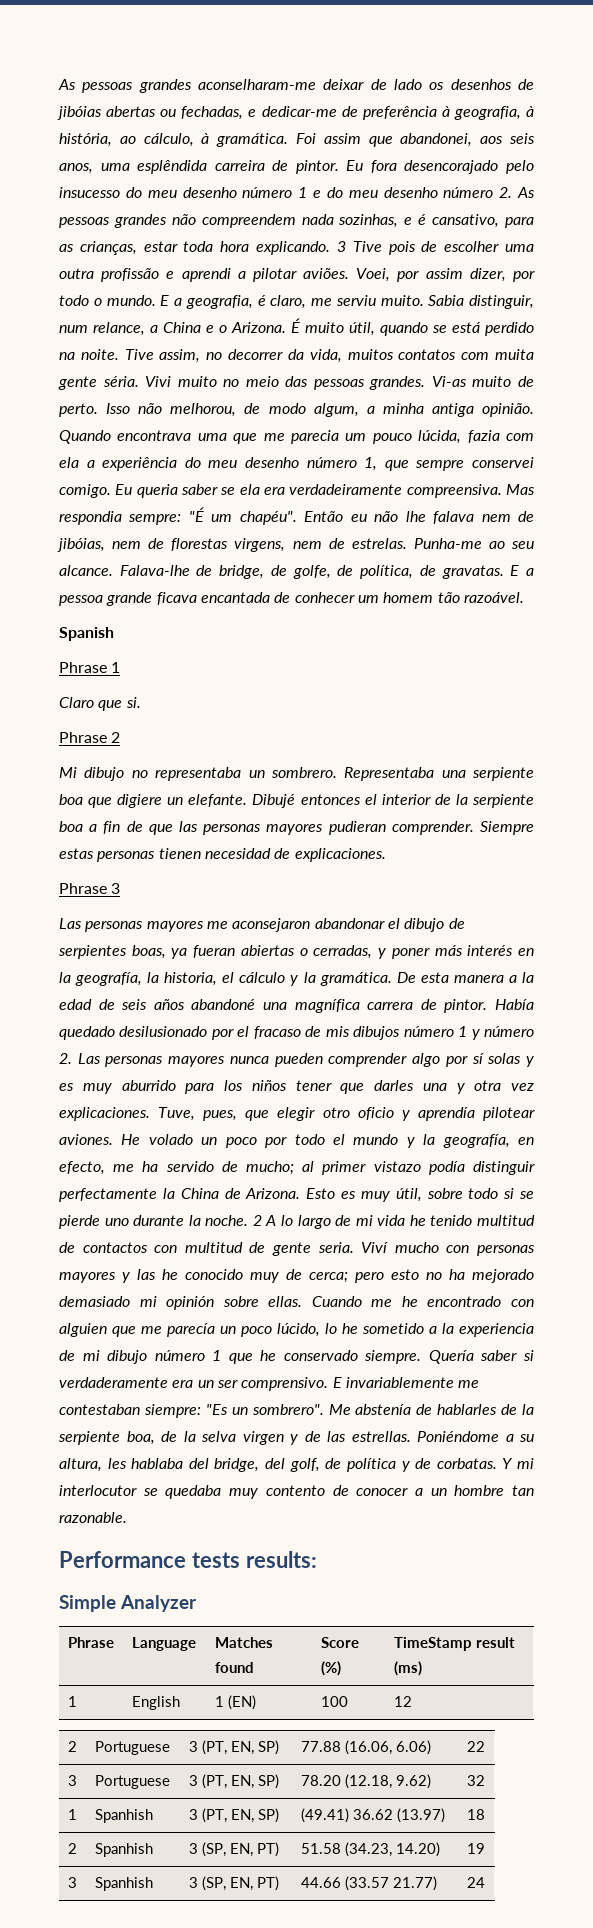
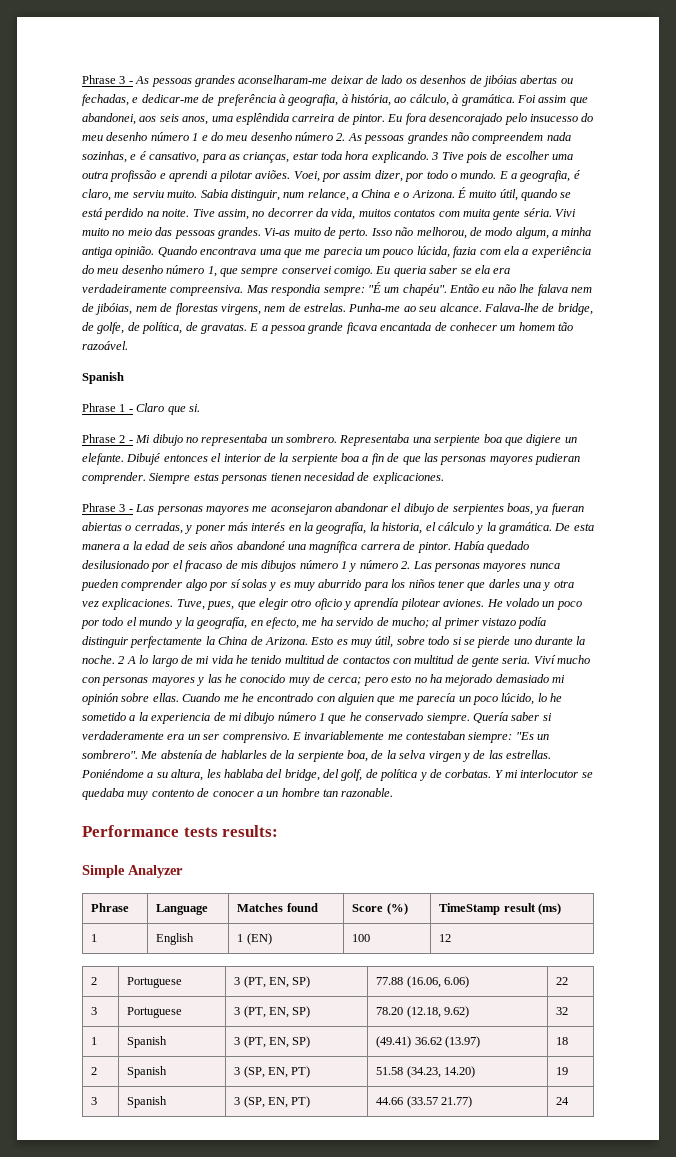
(58, 84) none -> [82,75,133,84] Phrase 3 -
(121, 667) // -> [128,409,133,412] -
(121, 737) // -> [128,440,133,443] -
(121, 888) // -> [128,509,133,512] -
[94,1809,153,1823] Spanhish -> [127,1036,168,1048] Spanish
[94,1843,153,1857] Spanhish -> [127,1066,168,1078] Spanish
[94,1877,153,1891] Spanhish -> [127,1096,168,1108] Spanish

